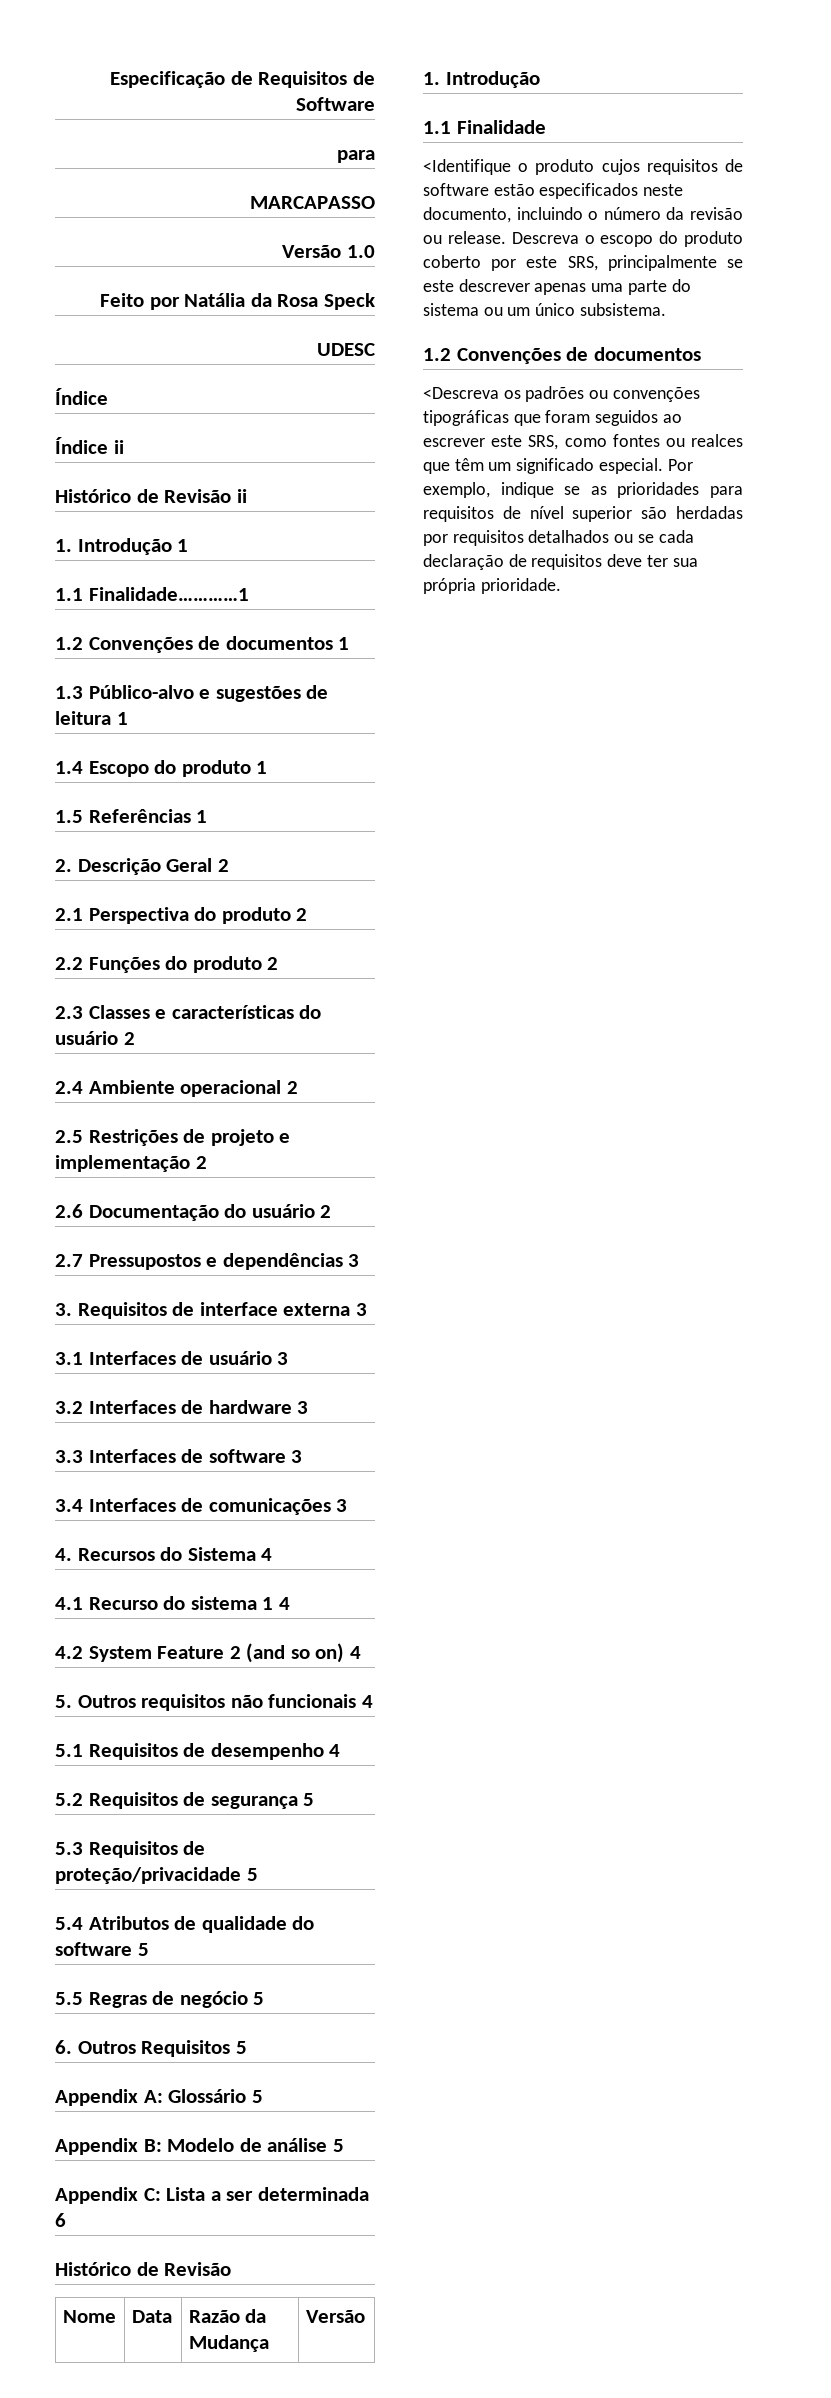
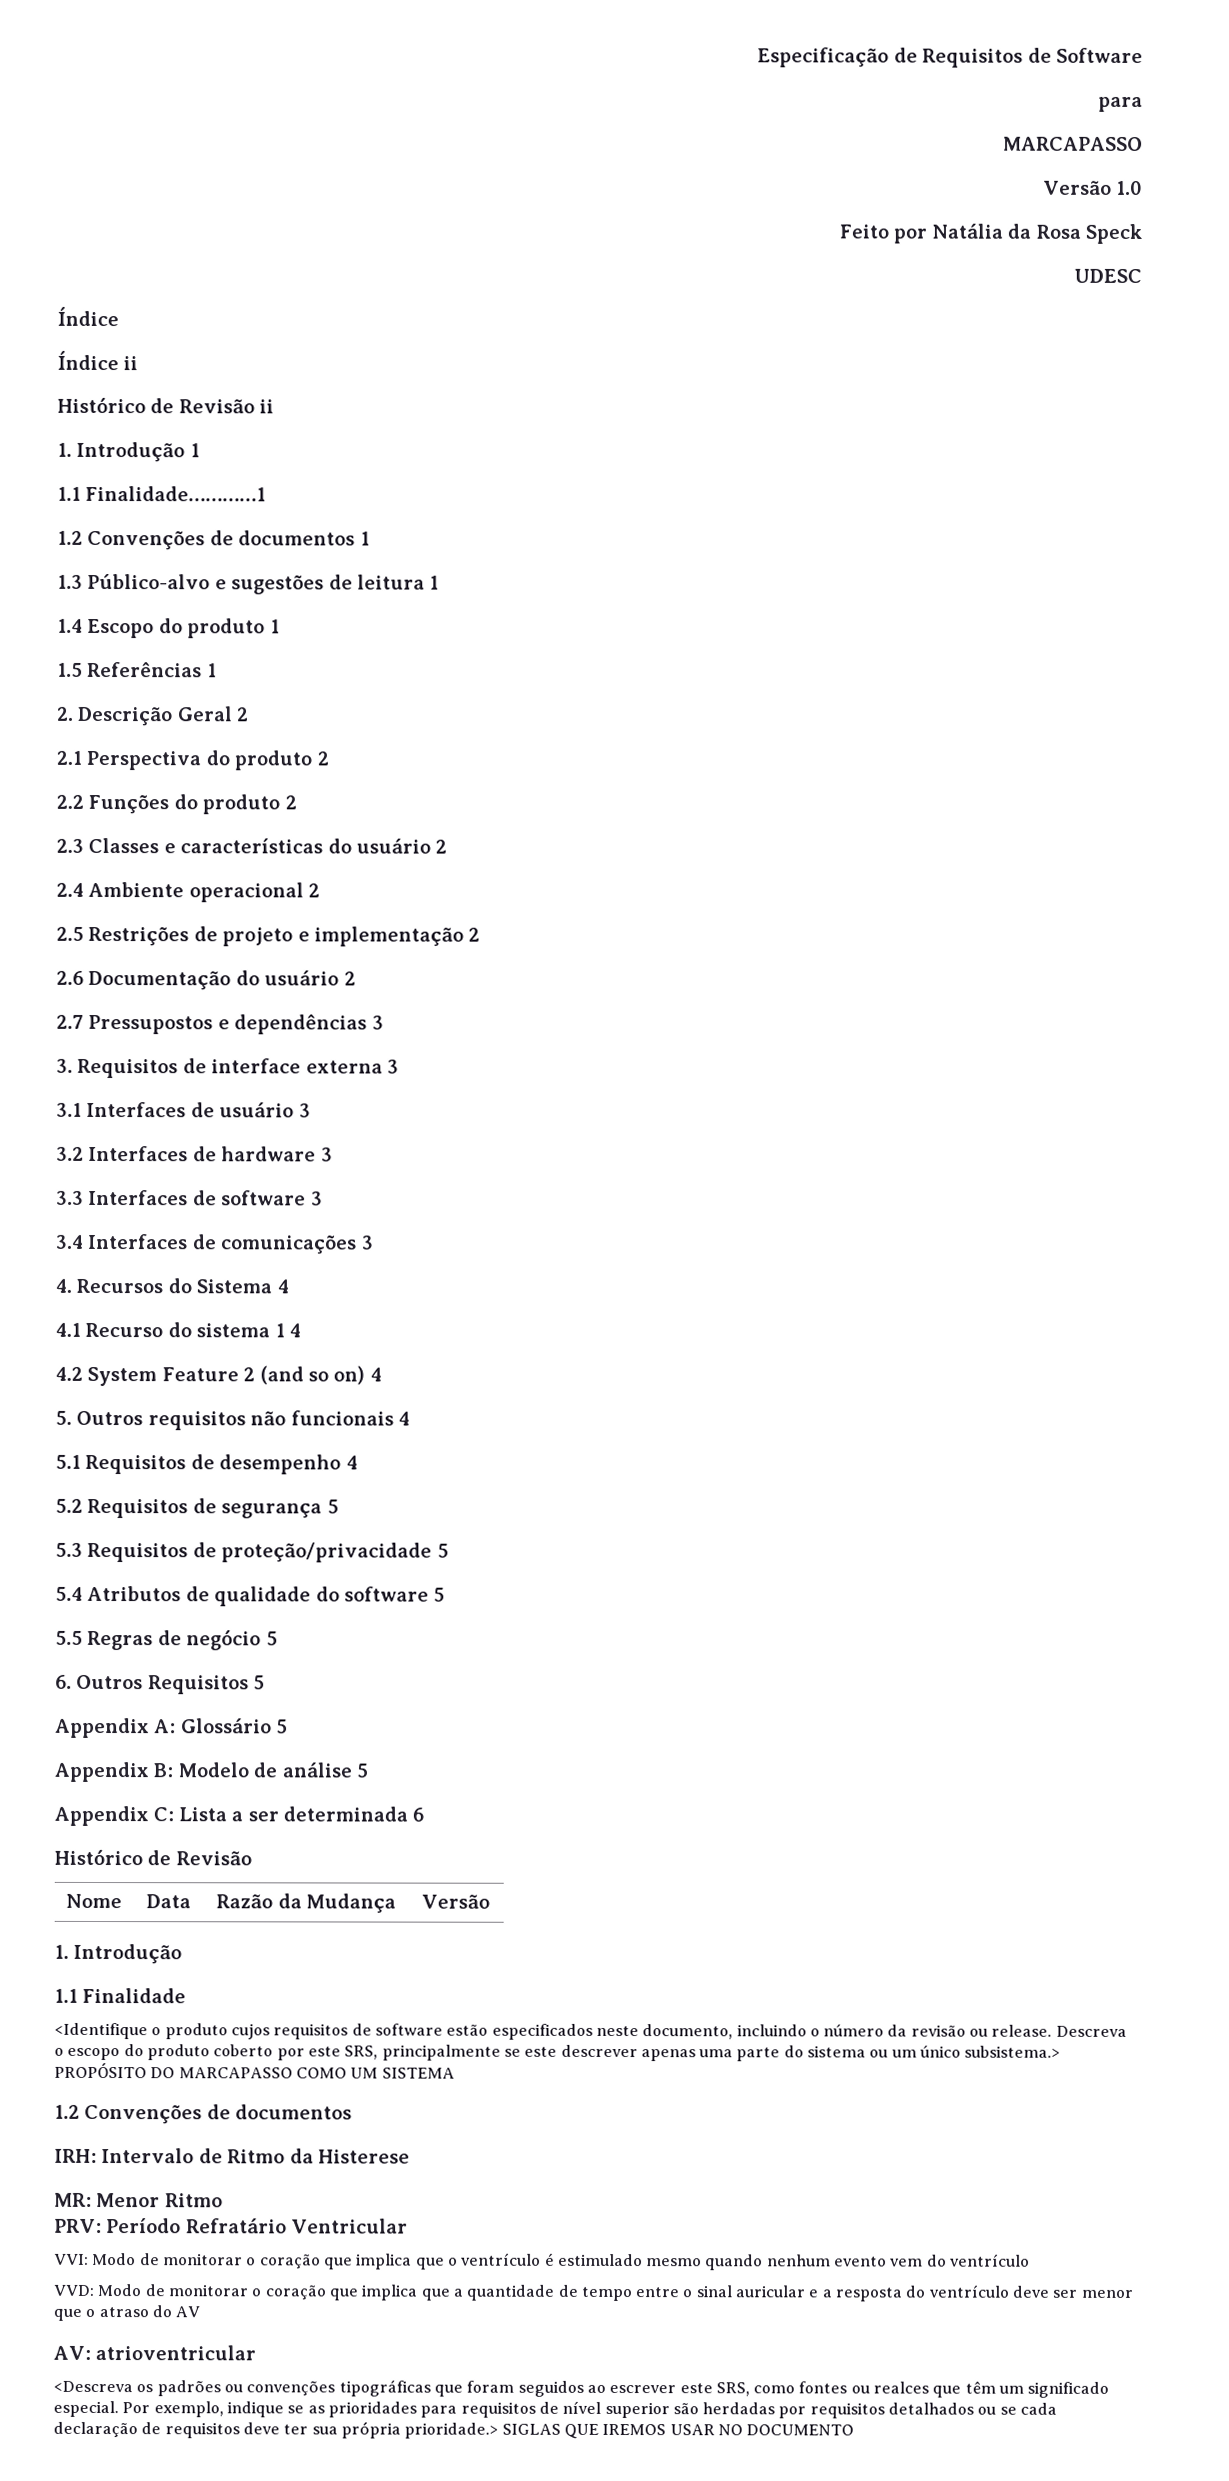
[579,303,666,316] [423,347,701,364] subsistema. // 1.2 Convenções de documentos -> [964,2045,1061,2058] [54,2062,455,2079] [54,2104,353,2125] [54,2148,410,2164] [54,2192,223,2208] [54,2218,409,2234] [54,2252,1031,2271] [53,2284,1133,2302] [53,2305,201,2321] [53,2345,257,2361] subsistema.> PROPÓSITO DO MARCAPASSO COMO UM SISTEMA // 1.2 Convenções de documentos // IRH: Intervalo de Ritmo da Histerese // MR: Menor Ritmo // PRV: Período Refratário Ventricular // VVI: Modo de monitorar o coração que implica que o ventrículo é estimulado mesmo quando nenhum evento vem do ventrículo // VVD: Modo de monitorar o coração que implica que a quantidade de tempo entre o sinal auricular e a resposta do ventrículo deve ser menor que o atraso do AV // AV: atrioventricular
[480,578,561,594] prioridade. -> [404,2422,855,2439] prioridade.> SIGLAS QUE IREMOS USAR NO DOCUMENTO

